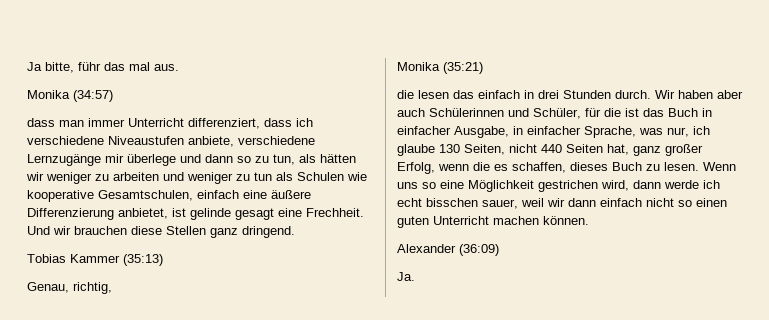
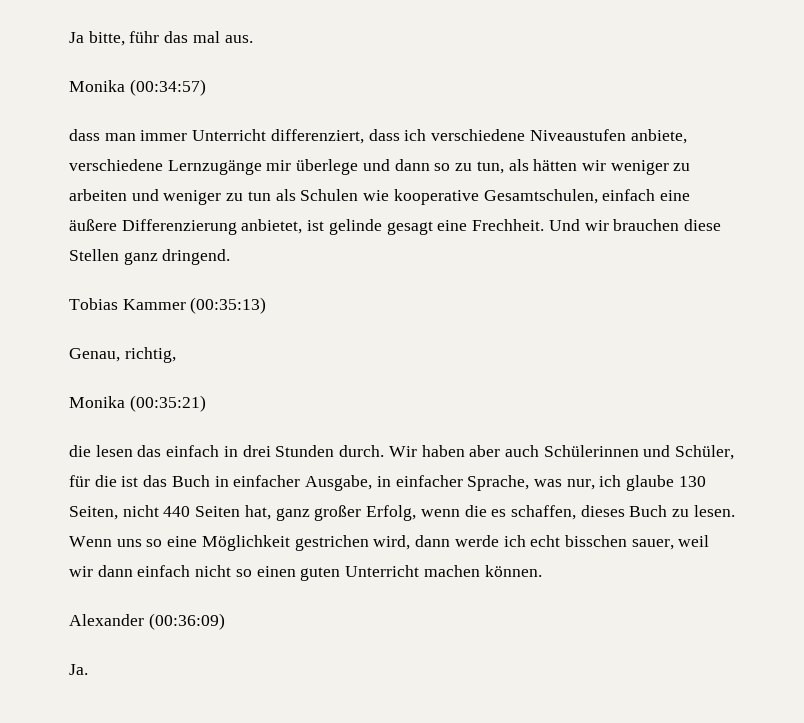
[73,90,113,102] (34:57) -> [129,79,206,96] (00:34:57)
[123,254,163,266] (35:13) -> [190,297,267,314] (00:35:13)
[443,62,483,74] (35:21) -> [129,395,206,412] (00:35:21)
[459,244,499,256] (36:09) -> [148,613,225,630] (00:36:09)

